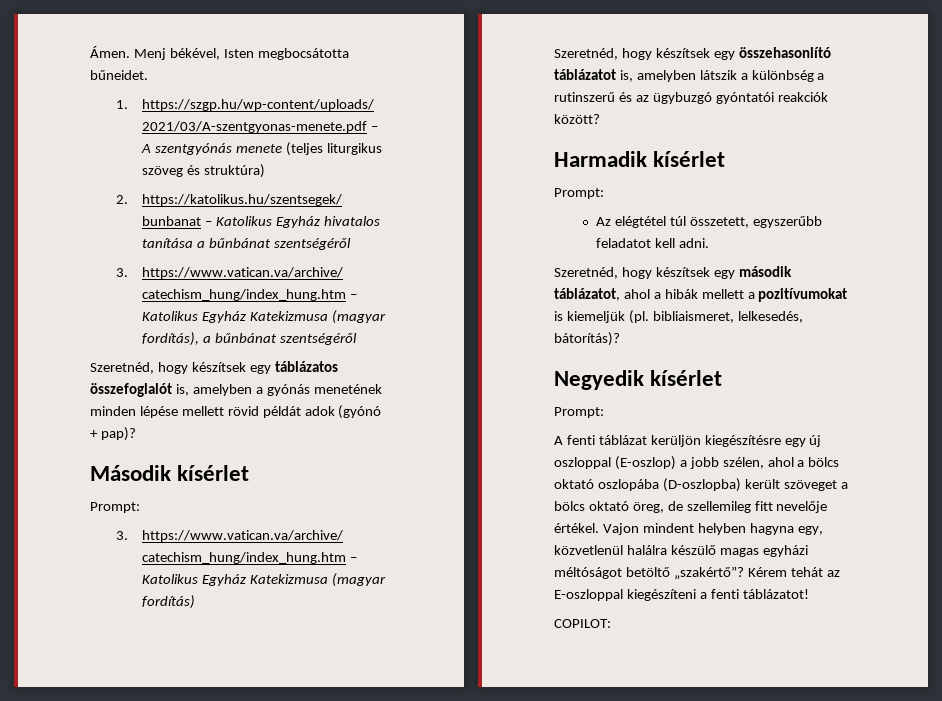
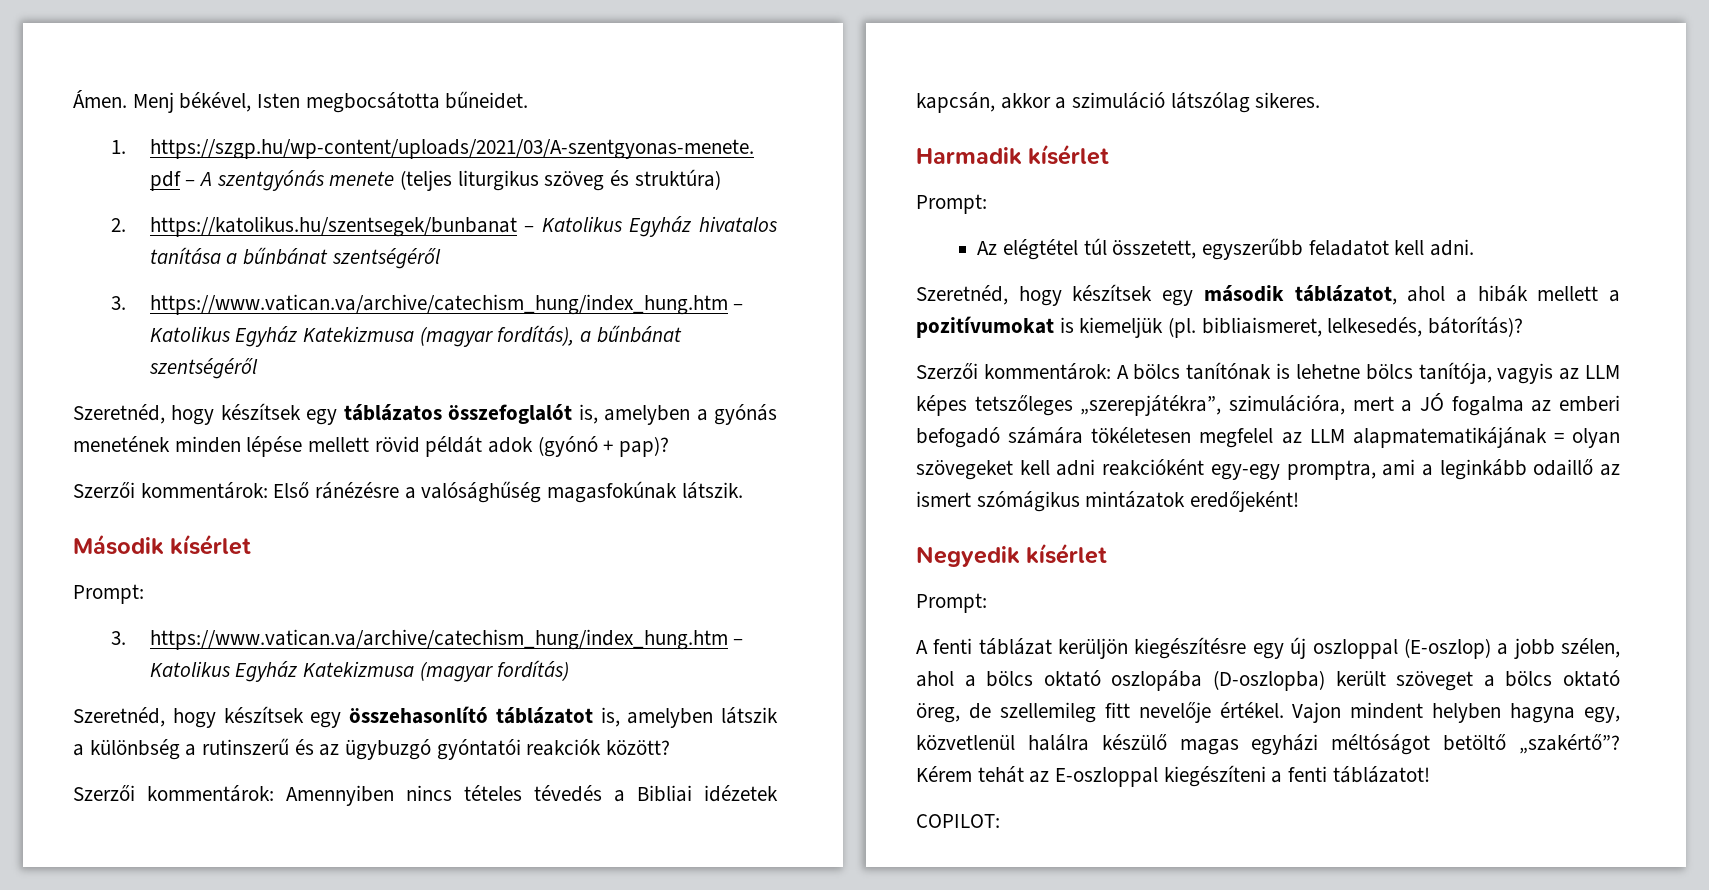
(136, 434) none -> [73,481,743,503] // Szerzői kommentárok: Első ránézésre a valósághűség magasfokúnak látszik.
(600, 119) none -> [73,785,778,806] [916,92,1321,113] // Szerzői kommentárok: Amennyiben nincs tételes tévedés a Bibliai idézetek kapcsán, akkor a szimuláció látszólag sikeres.
(620, 339) none -> [916,362,1620,384] [916,393,1620,416] [916,427,1620,448] [916,459,1620,480] [916,491,1300,512] // Szerzői kommentárok: A bölcs tanítónak is lehetne bölcs tanítója, vagyis az LLM képes tetszőleges „szerepjátékra”, szimulációra, mert a JÓ fogalma az emberi befogadó számára tökéletesen megfelel az LLM alapmatematikájának = olyan szövegeket kell adni reakcióként egy-egy promptra, ami a leginkább odaillő az ismert szómágikus mintázatok eredőjeként!

